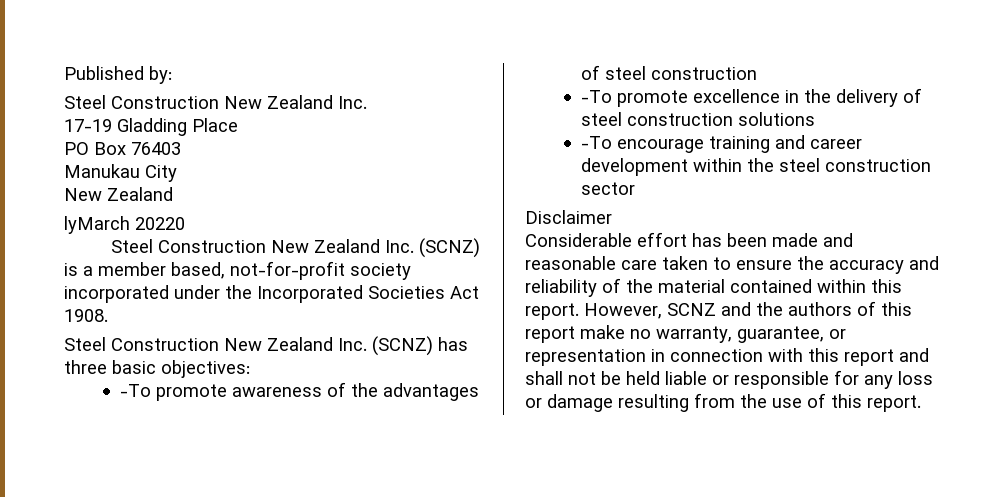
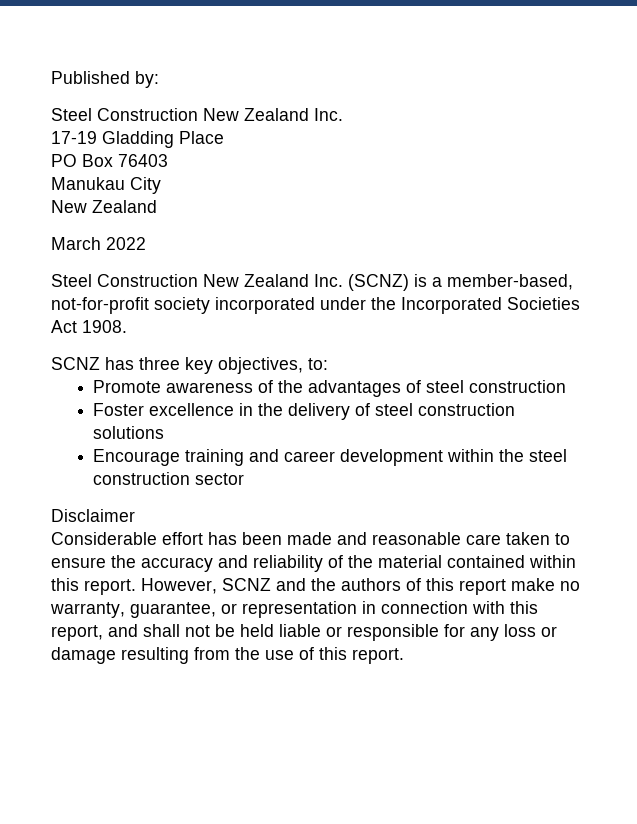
[64,216,185,234] lyMarch 20220 -> [51,237,146,250] March 2022
[98,262,225,279] member based, -> [447,274,573,290] member-based,
[64,336,468,356] [64,360,250,378] [119,384,227,401] Steel Construction New Zealand Inc. (SCNZ) has three basic objectives: // -To promote -> [51,357,328,374] [93,380,162,393] SCNZ has three key objectives, to: // Promote
[580,90,688,107] -To promote -> [93,403,145,416] Foster
[580,136,704,153] -To encourage -> [93,449,181,466] Encourage
[844,349,894,366] report -> [51,625,103,641] report,

